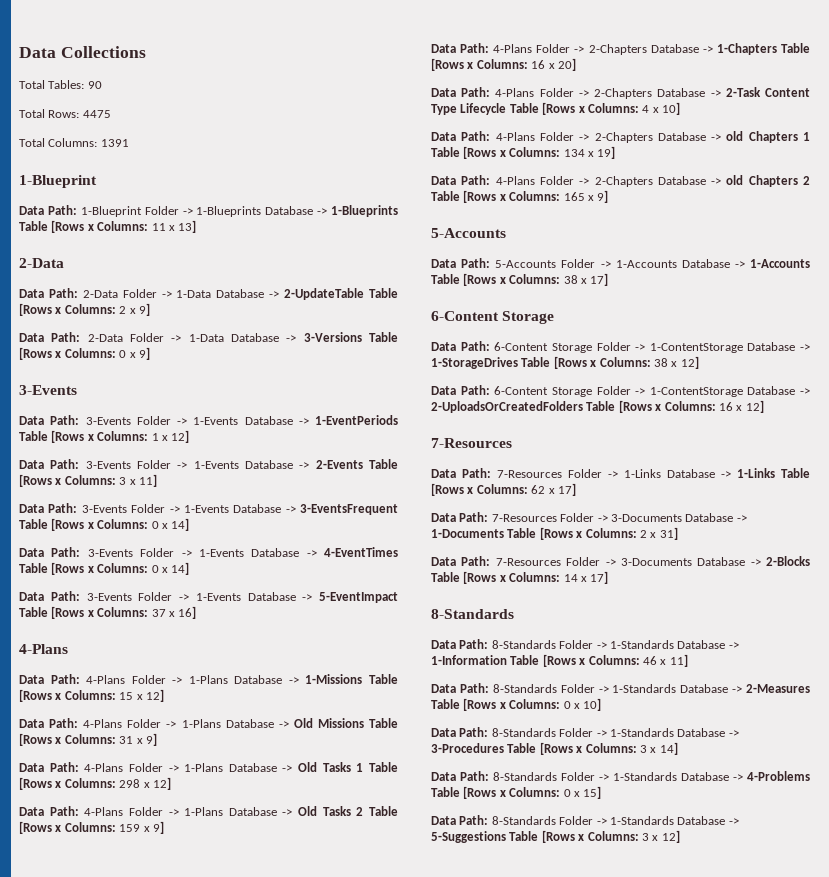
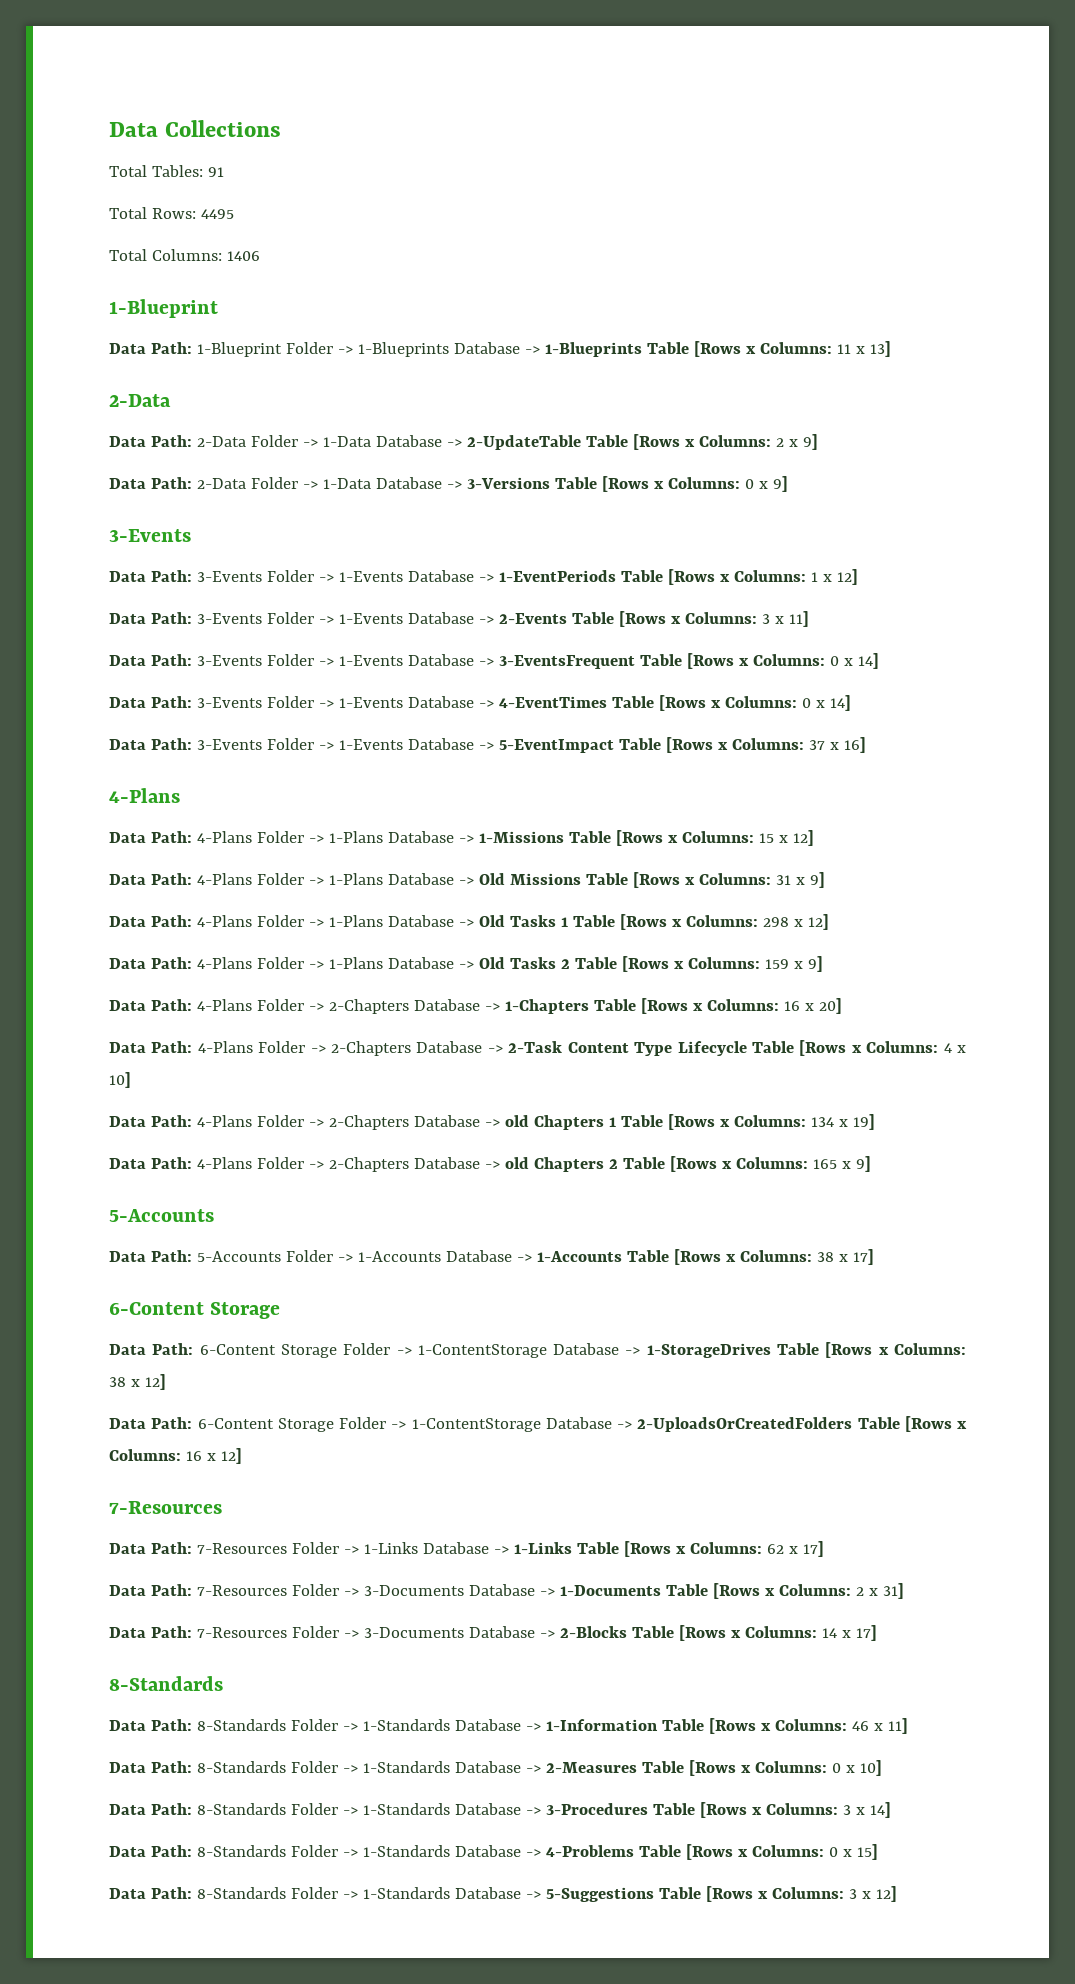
[87,81,102,89] 90 -> [207,167,224,177] 91
[82,110,111,118] 4475 -> [200,209,234,219] 4495
[100,139,129,147] 1391 -> [226,251,260,261] 1406

